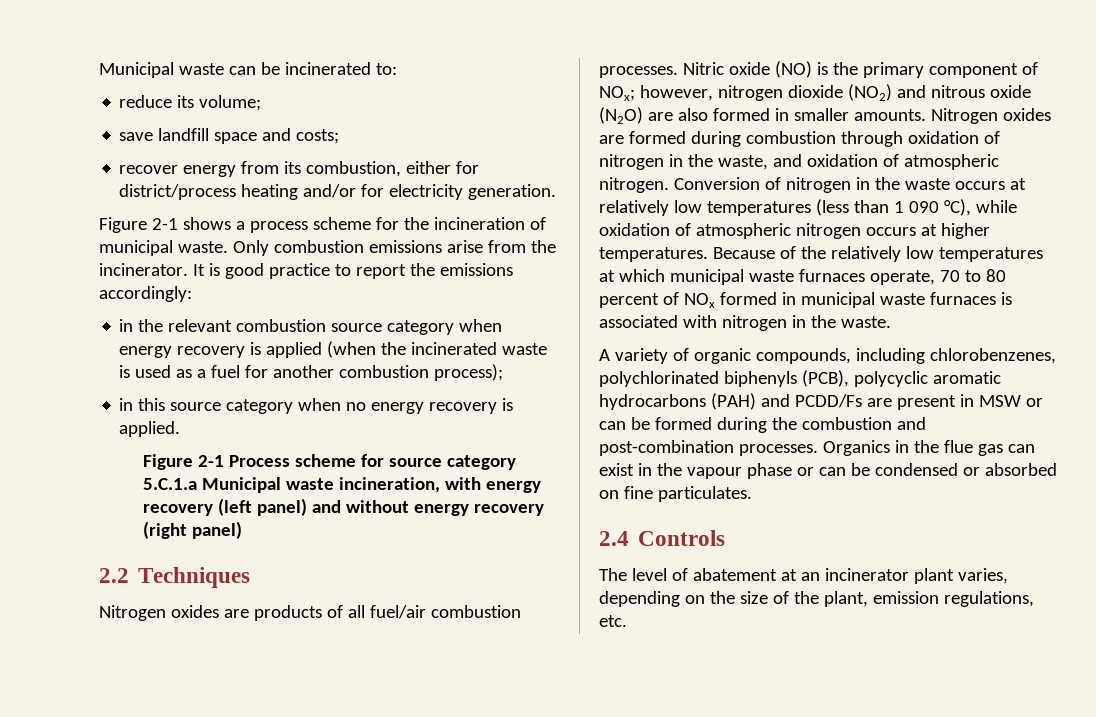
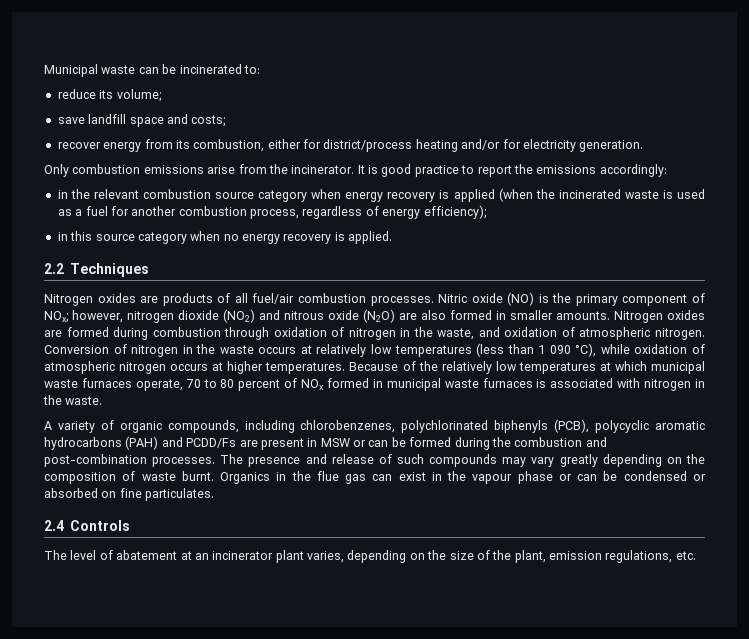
[99,217,546,233] [99,240,228,256] Figure 2-1 shows a process scheme for the incineration of municipal waste. -> (644, 146) none
[434,364,504,381] process); -> [250,205,486,219] process, regardless of energy efficiency);
[142,454,516,470] [142,477,541,493] [142,498,544,516] [142,521,242,539] // Figure 2-1 Process scheme for source category 5.C.1.a Municipal waste incineration, with energy recovery (left panel) and without energy recovery (right panel) -> (393, 237) none
(818, 450) none -> [220,454,706,467] [44,471,214,484] The presence and release of such compounds may vary greatly depending on the composition of waste burnt.

